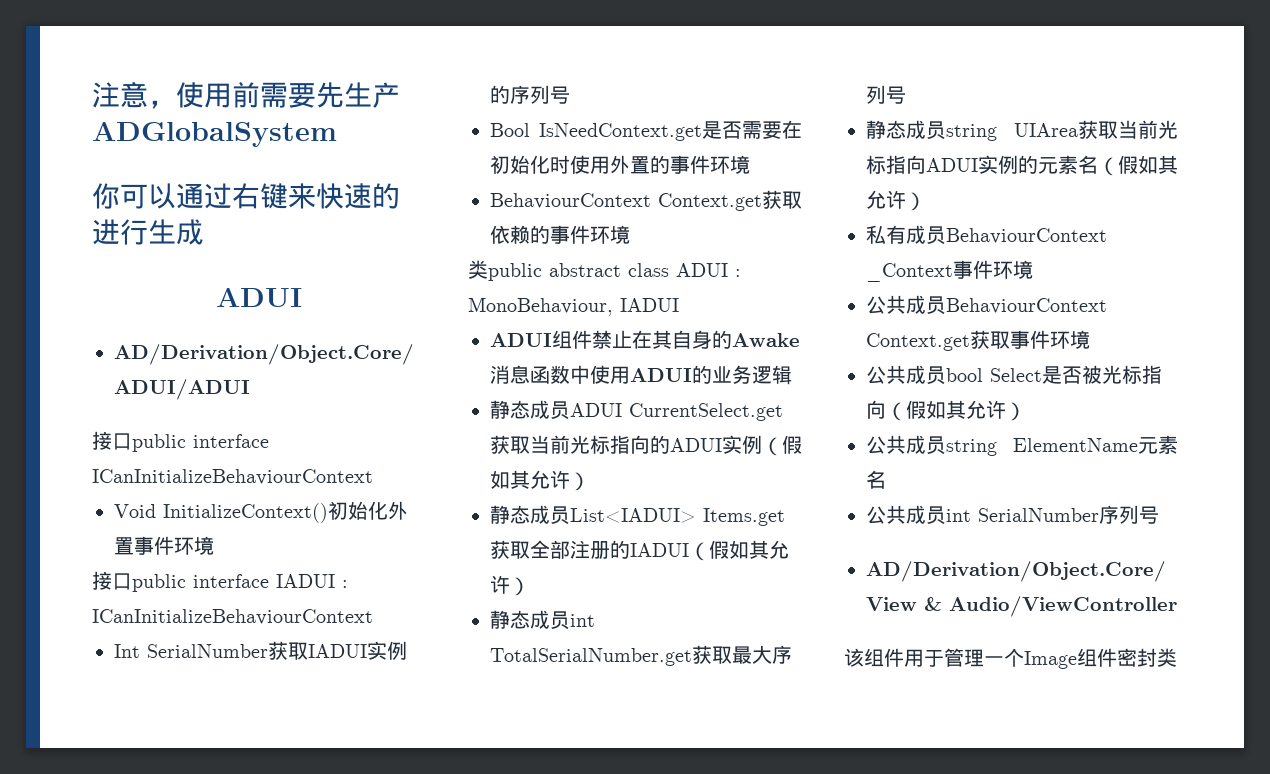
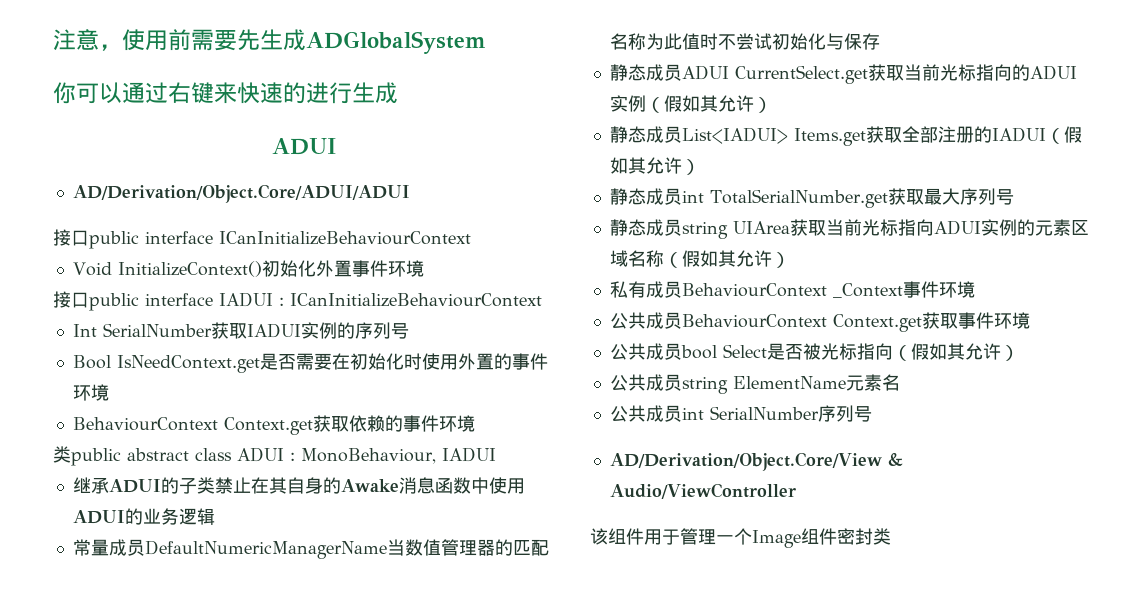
[372,82,400,108] 产 -> [283,29,306,51] 成
[490,330,592,349] ADUI组件 -> [72,477,215,494] 继承ADUI的子类
(792, 375) none -> [72,539,549,559] [609,33,880,50] // 常量成员DefaultNumericManagerName当数值管理器的匹配名称为此值时不尝试初始化与保存
[1078,155,1098,174] 名 -> [1070,220,1089,235] [609,250,664,267] 区域名称

